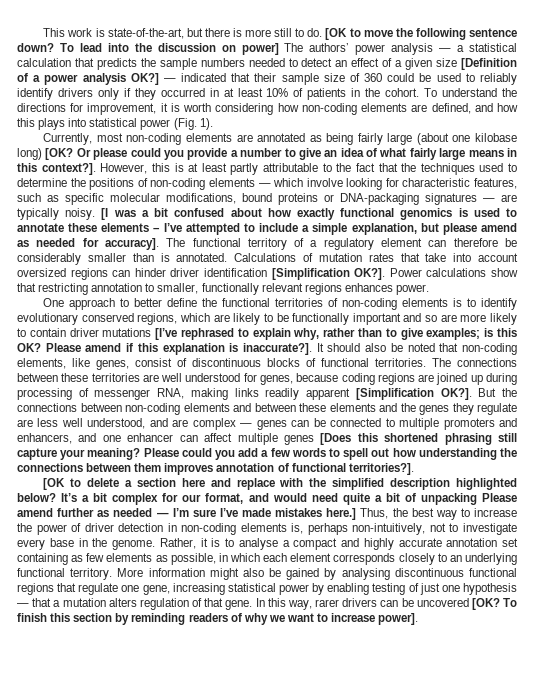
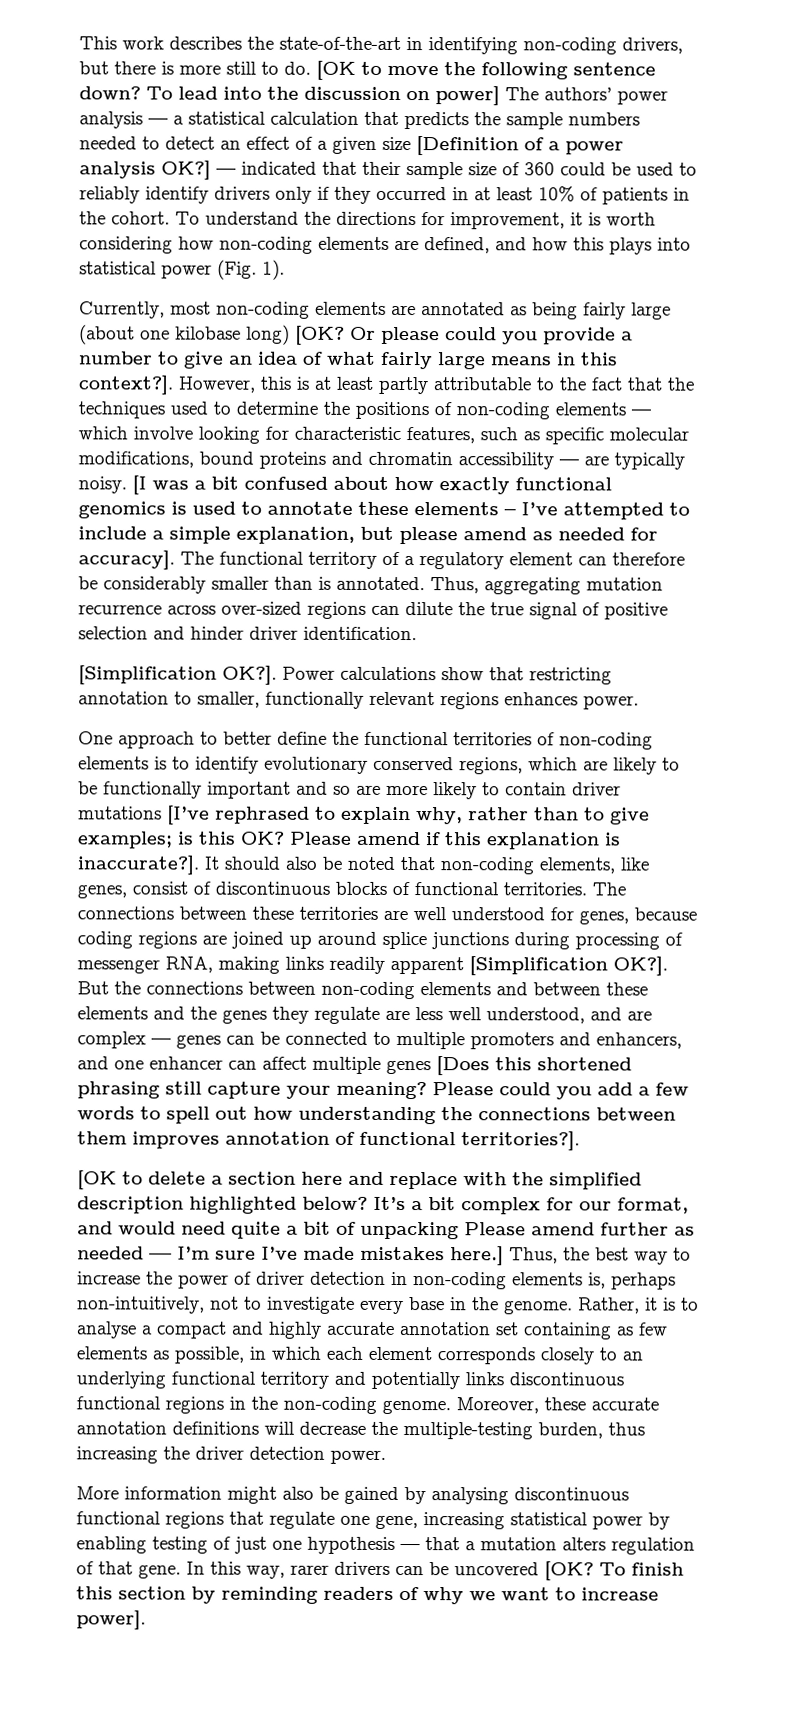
[95,28,184,39] is state-of-the-art, -> [169,36,683,55] describes the state-of-the-art in identifying non-coding drivers,
[324,193,477,205] or DNA-packaging signatures -> [331,451,554,470] and chromatin accessibility
[234,253,518,262] [17,268,131,280] Calculations of mutation rates that take into account oversized regions can -> [430,577,663,595] [78,601,668,620] [78,626,185,640] Thus, aggregating mutation recurrence across over-sized regions can dilute the true signal of positive selection and
[203,268,267,277] identification -> [303,626,417,641] identification. //
(483, 380) none -> [317,931,509,950] around splice junctions
[70,568,113,580] territory. -> [260,1371,624,1390] [76,1396,659,1415] [76,1421,645,1440] [76,1446,386,1464] territory and potentially links discontinuous functional regions in the non-coding genome. Moreover, these accurate annotation definitions will decrease the multiple-testing burden, thus increasing the driver detection power. //

